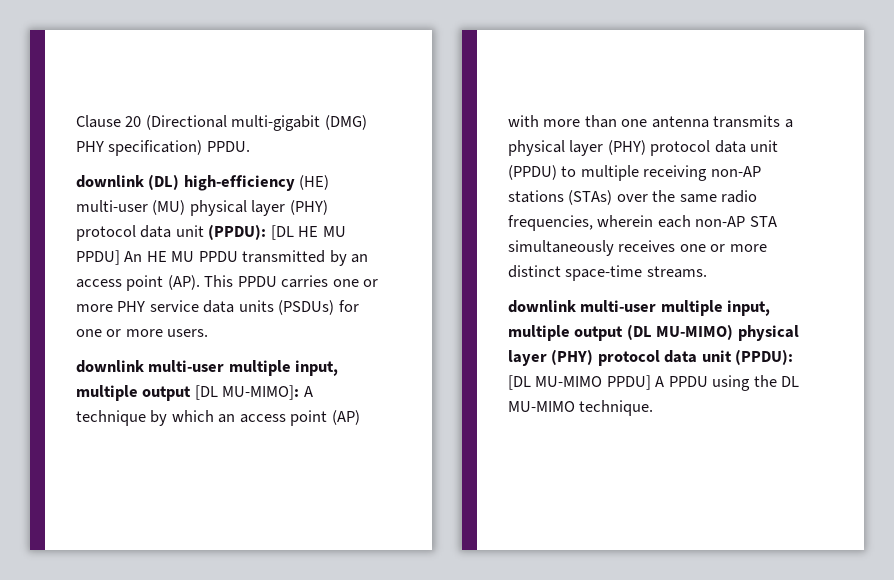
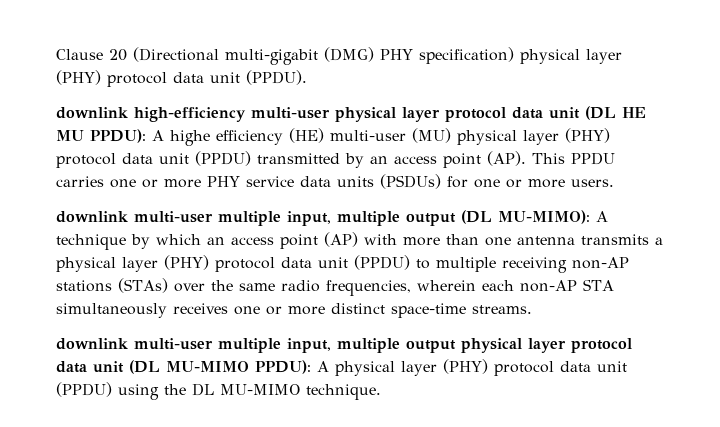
[206,141,250,152] [76,174,295,191] PPDU. // downlink (DL) high-efficiency -> [520,49,622,64] [56,70,307,87] [56,106,646,122] [56,129,283,146] physical layer (PHY) protocol data unit (PPDU). // downlink high-efficiency multi-user physical layer protocol data unit (DL HE MU PPDU): A highe efficiency
[208,224,346,240] [76,250,238,265] (PPDU): [DL HE MU PPDU] An HE MU PPDU -> [195,151,251,166] (PPDU)
[194,385,300,400] [DL MU-MIMO]: -> [461,210,590,224] (DL MU-MIMO):
[626,324,799,341] [508,349,794,366] [508,375,708,390] (DL MU-MIMO) physical layer (PHY) protocol data unit (PPDU): [DL MU-MIMO PPDU] A PPDU -> [461,338,632,353] [56,359,627,376] [56,382,112,397] physical layer protocol data unit (DL MU-MIMO PPDU): A physical layer (PHY) protocol data unit (PPDU)

